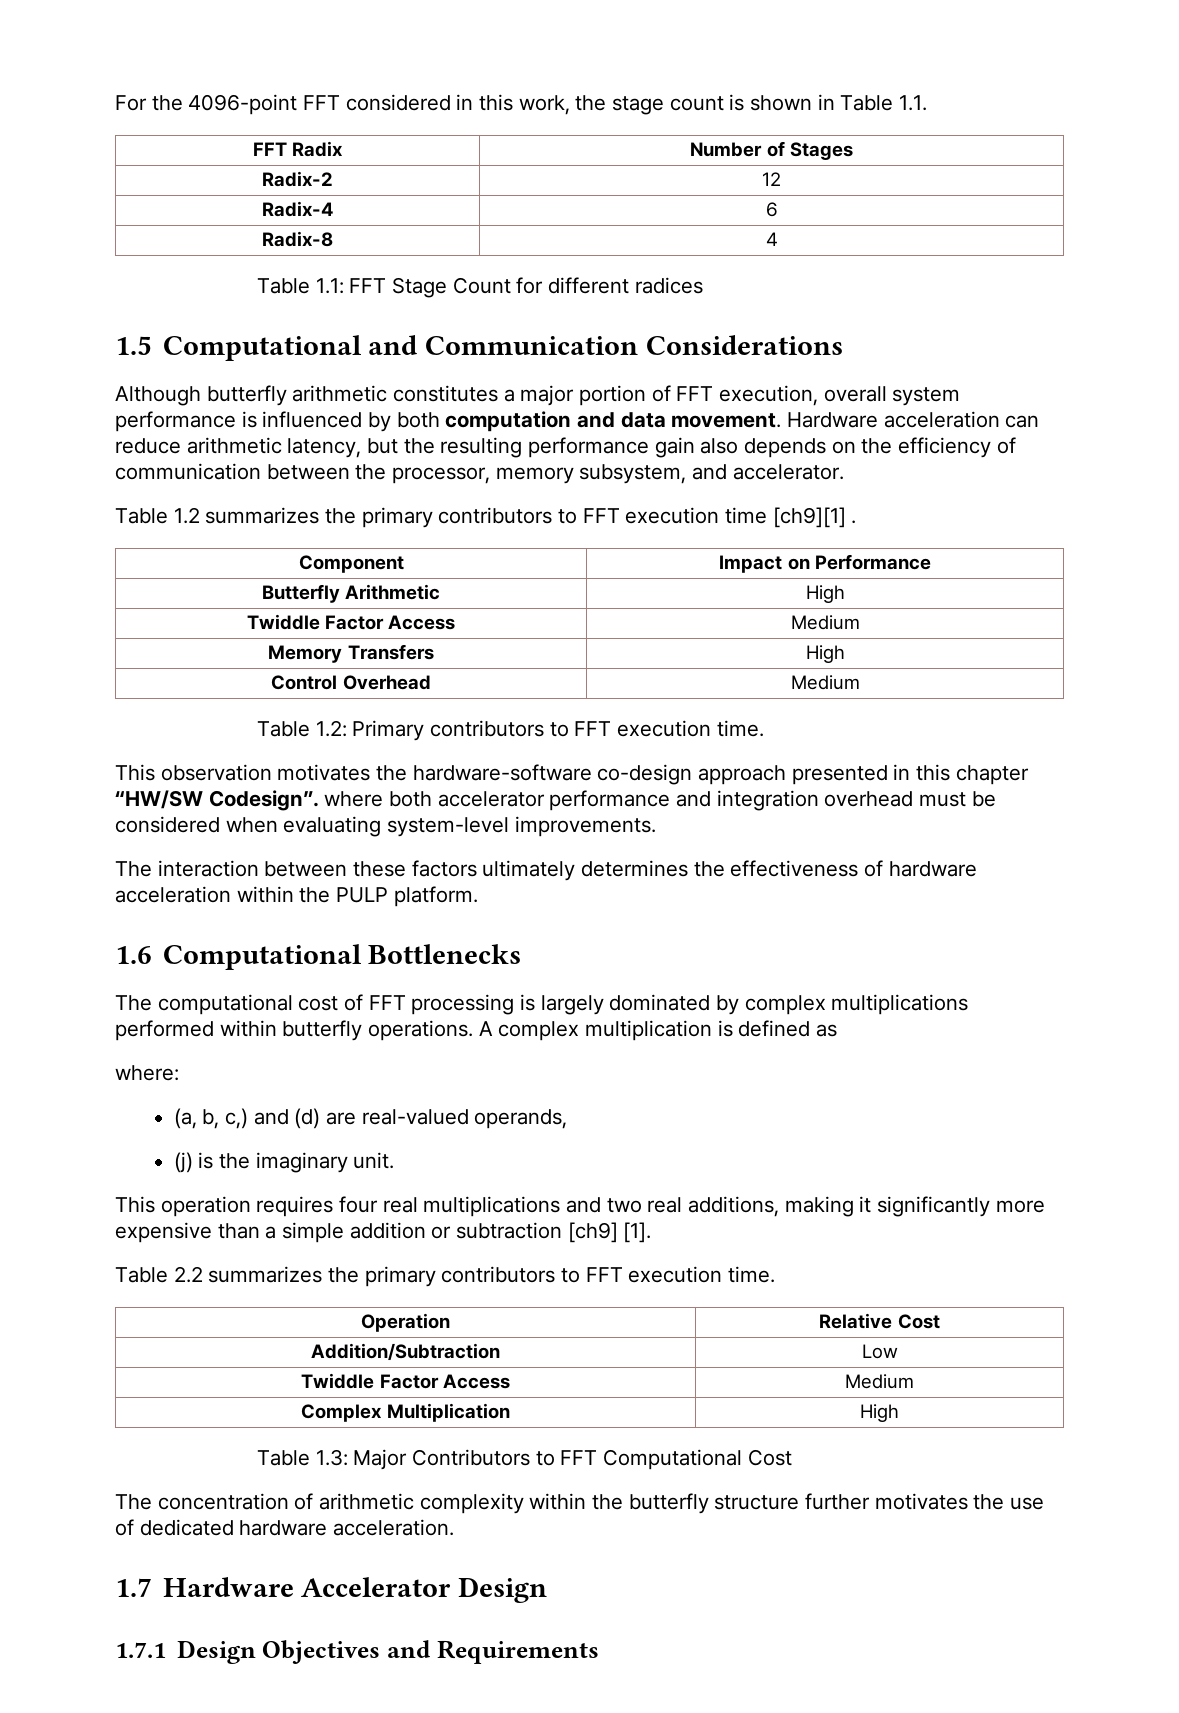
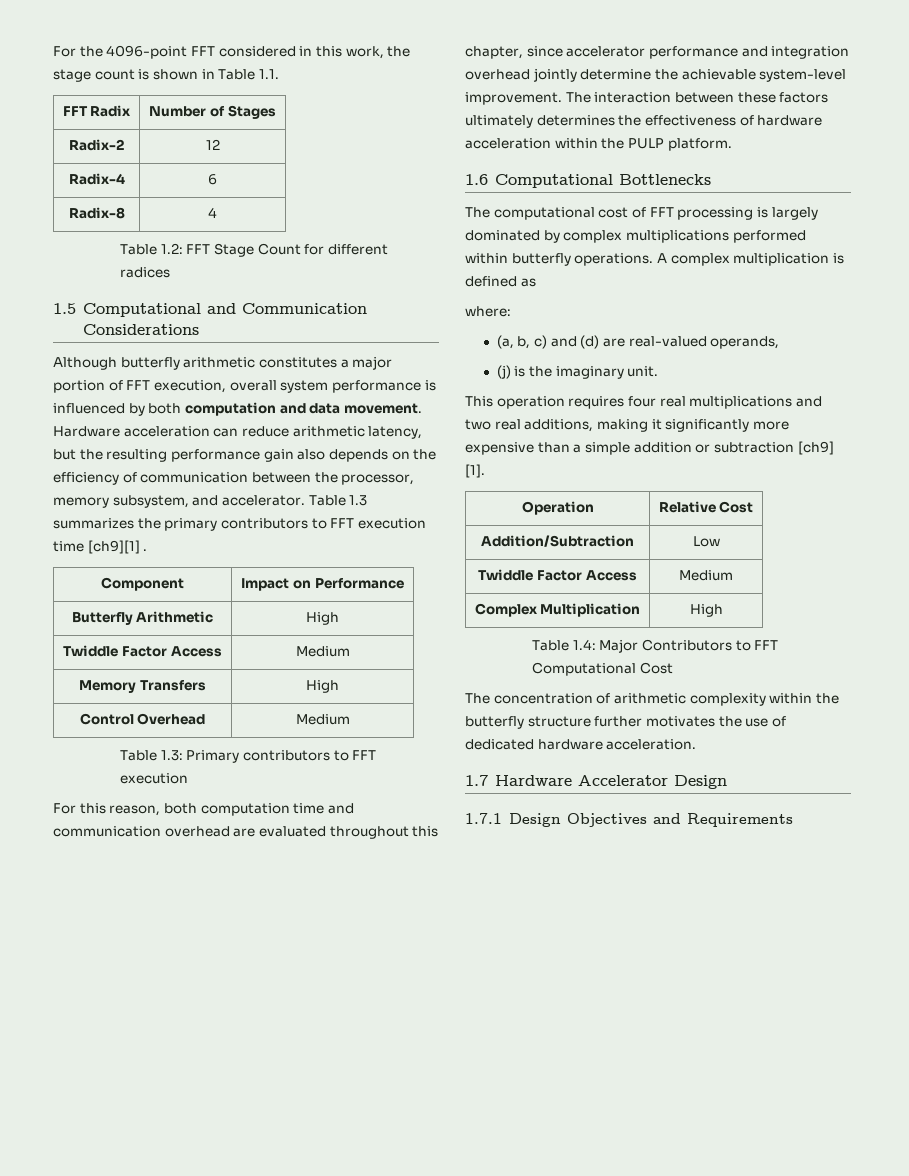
[315,278,344,294] 1.1: -> [160,243,183,254] 1.2:
[115,507,200,524] // Table 1.2 -> [308,495,368,506] Table 1.3
[315,720,347,737] 1.2: -> [160,750,183,761] 1.3:
[716,720,764,737] [115,764,1029,785] [115,790,433,811] time. // This observation motivates the hardware-software co-design approach presented in this chapter “HW/SW Codesign”. where both -> [53,803,354,816] [53,826,439,839] [465,46,563,59] // For this reason, both computation time and communication overhead are evaluated throughout this chapter, since
[919,791,996,807] [115,816,656,837] must be considered when evaluating system-level improvements. // -> [532,68,847,82] [465,92,562,105] jointly determine the achievable system-level improvement.
[224,1108,248,1129] c,) -> [533,335,547,349] c)
[115,1266,776,1287] // Table 2.2 summarizes the primary contributors to FFT execution time. -> (485, 471) none
[315,1449,348,1466] 1.3: -> [572,639,596,650] 1.4:

